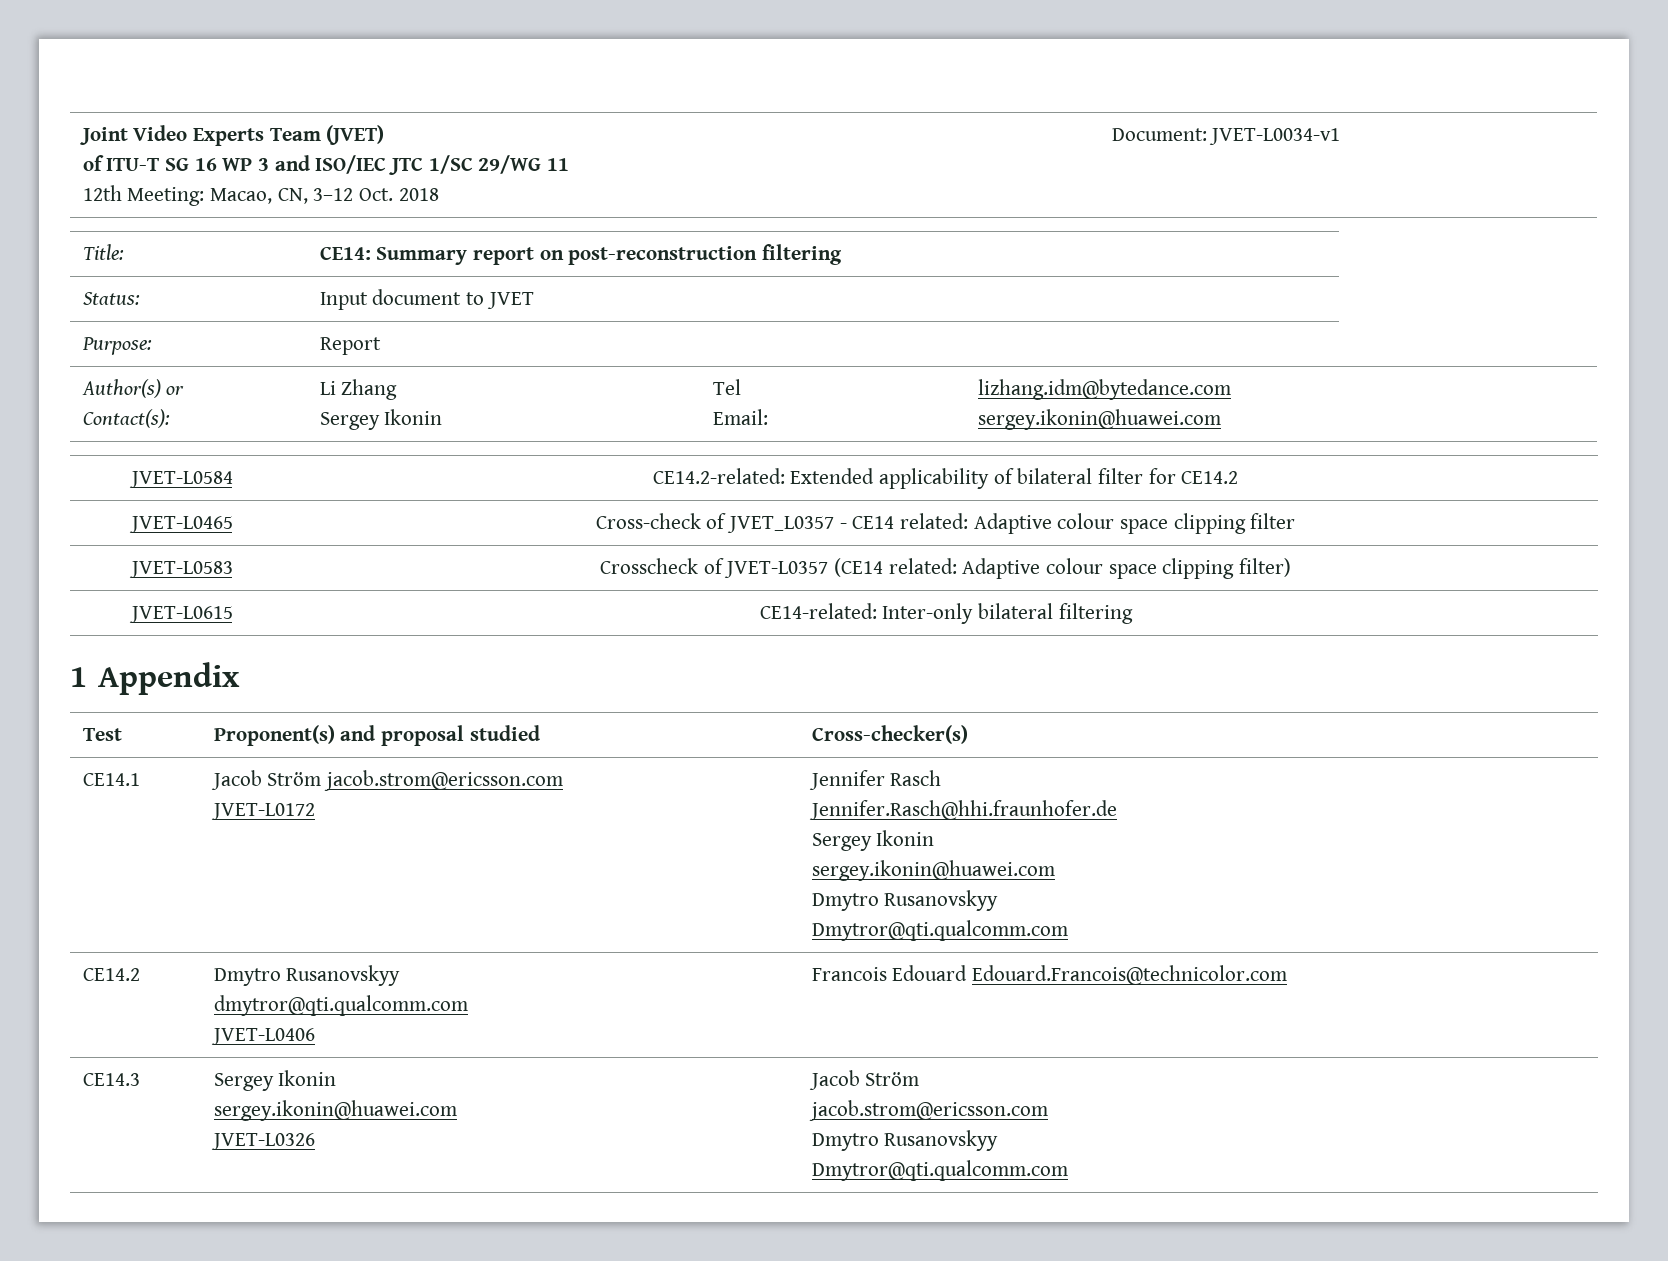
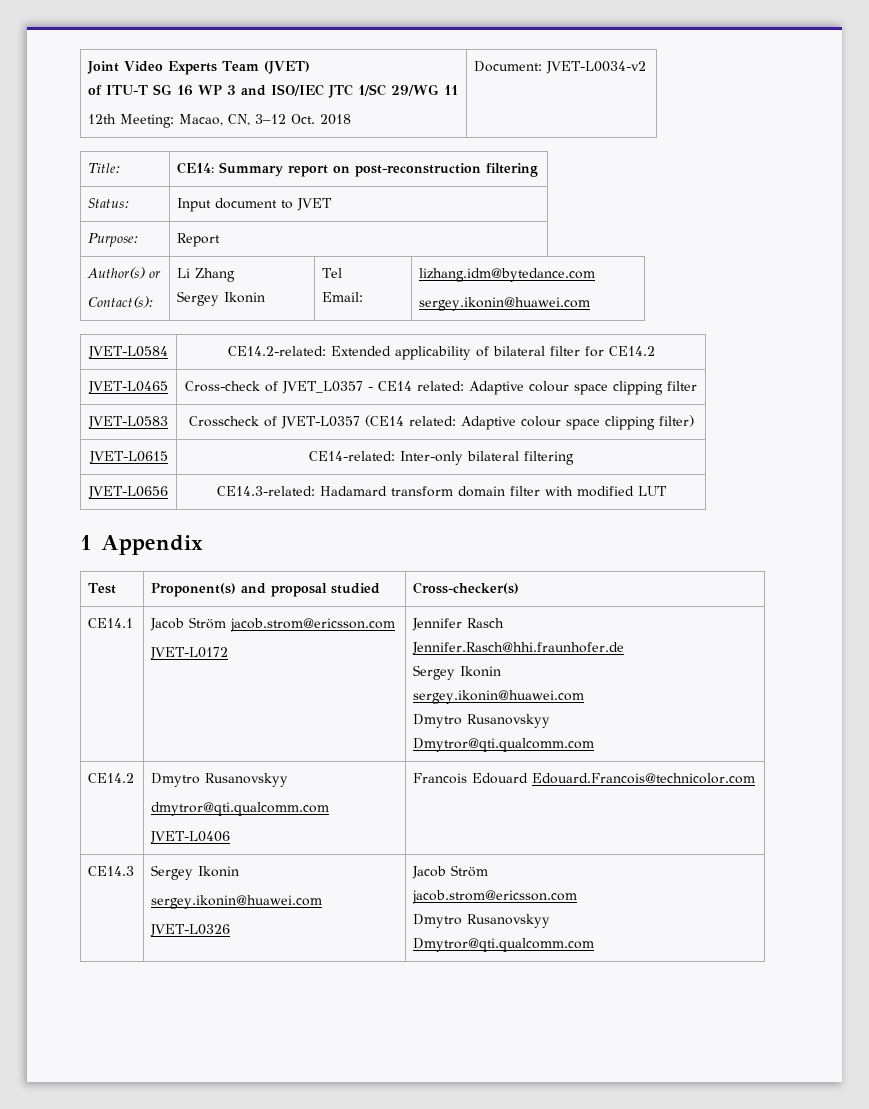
[1209,128,1341,145] JVET-L0034-v1 -> [546,61,647,74] JVET-L0034-v2
(1133, 613) none -> [88,486,168,499] [216,486,667,497] // JVET-L0656 | CE14.3-related: Hadamard transform domain filter with modified LUT

